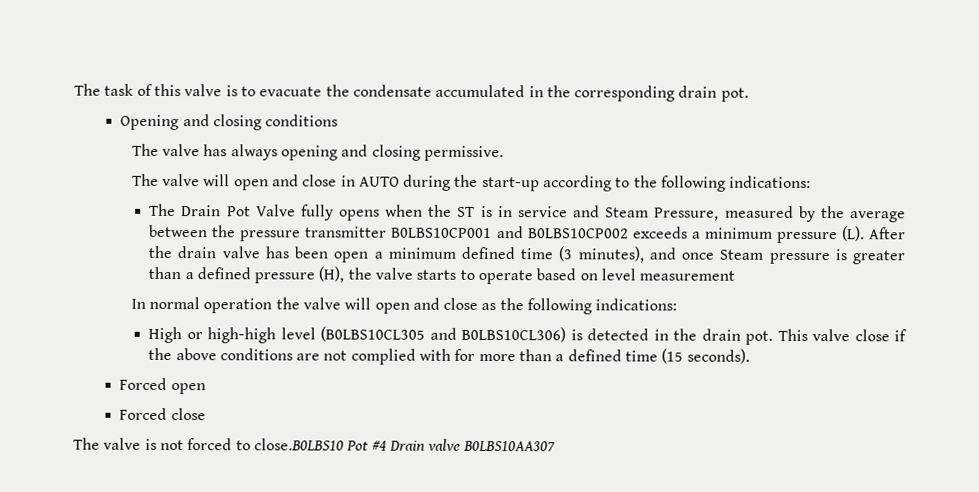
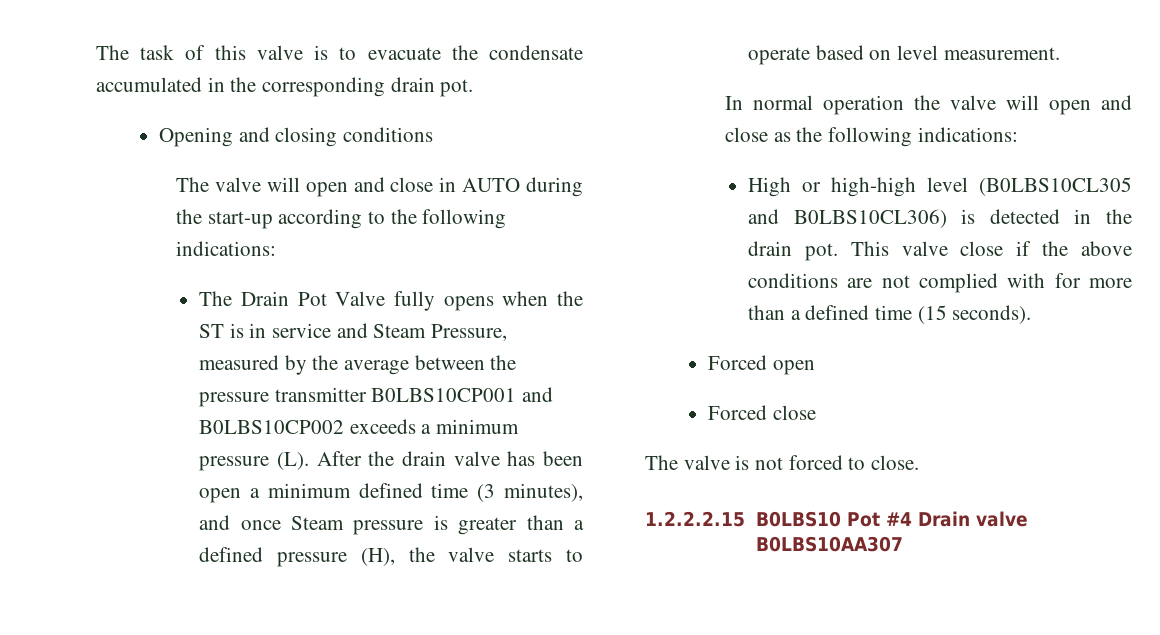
[131,143,504,162] // The valve has always opening and closing permissive. -> (434, 134) none
[639,270,736,281] measurement -> [943,47,1060,60] measurement.
[253,438,344,451] close.B0LBS10 -> [871,455,920,470] [645,511,841,527] close. // 1.2.2.2.15 B0LBS10

